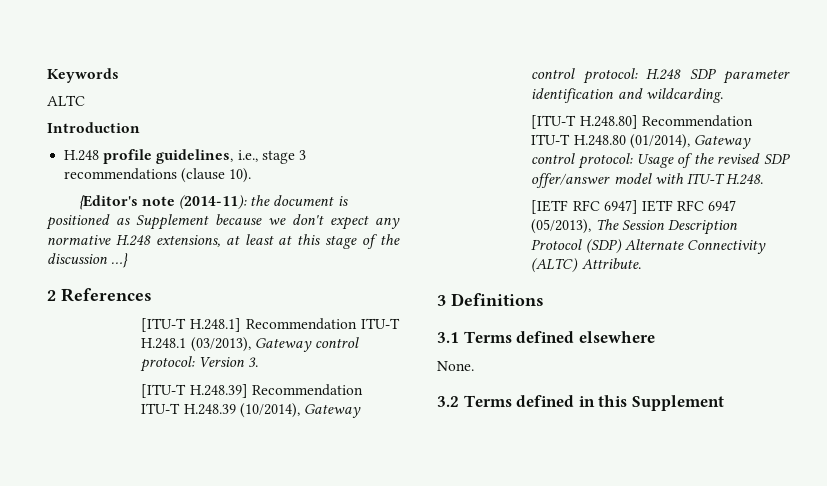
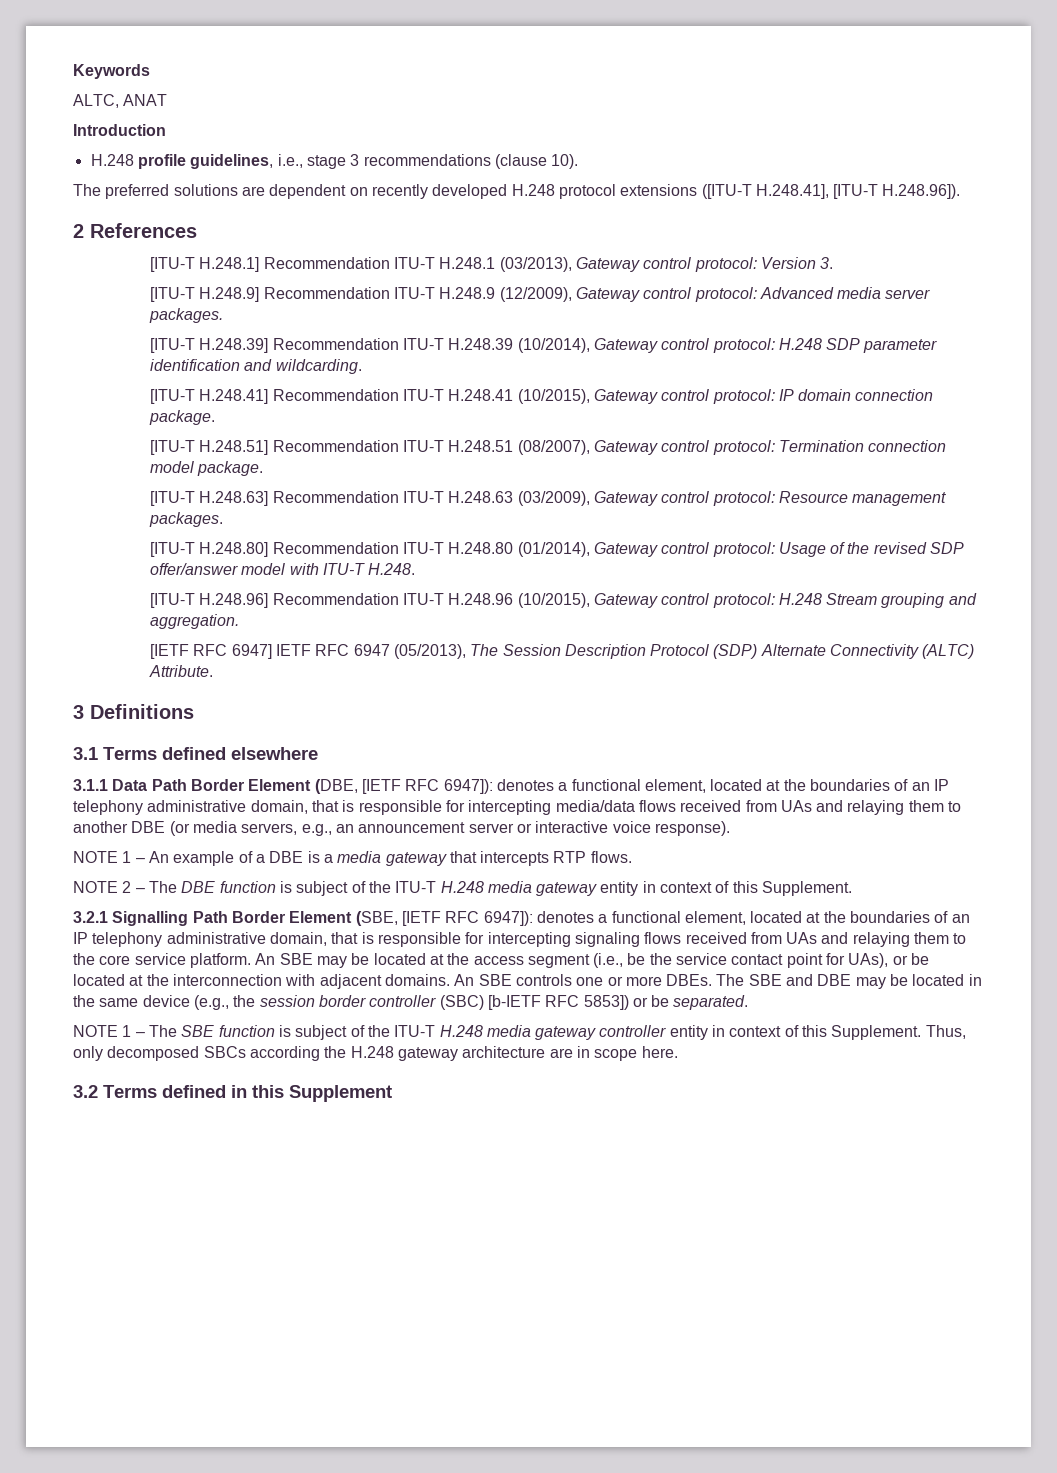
[47,95,85,106] ALTC -> [73,94,168,108] ALTC, ANAT
[78,194,348,210] [46,214,400,230] [47,234,401,249] [47,252,129,268] {Editor's note (2014-11): the document is positioned as Supplement because we don't expect any normative H.248 extensions, at least at this stage of the discussion …} -> [73,184,961,199] The preferred solutions are dependent on recently developed H.248 protocol extensions ([ITU-T H.248.41], [ITU-T H.248.96]).
(258, 362) none -> [149,287,931,302] [148,308,223,323] // [ITU-T H.248.9] Recommendation ITU-T H.248.9 (12/2009), Gateway control protocol: Advanced media server packages.
(723, 95) none -> [149,389,934,404] [148,410,215,425] [149,440,947,455] [149,461,264,476] [149,491,947,506] [148,512,223,527] // [ITU-T H.248.41] Recommendation ITU-T H.248.41 (10/2015), Gateway control protocol: IP domain connection package. // [ITU-T H.248.51] Recommendation ITU-T H.248.51 (08/2007), Gateway control protocol: Termination connection model package. // [ITU-T H.248.63] Recommendation ITU-T H.248.63 (03/2009), Gateway control protocol: Resource management packages.
(764, 179) none -> [149,593,977,608] [149,614,239,629] // [ITU-T H.248.96] Recommendation ITU-T H.248.96 (10/2015), Gateway control protocol: H.248 Stream grouping and aggregation.
[437,361,474,371] None. -> [73,779,950,794] [73,800,962,815] [73,821,730,836] [73,851,632,866] [73,881,853,896] [73,911,970,926] [73,932,967,947] [73,953,930,968] [73,974,982,989] [73,995,749,1010] [73,1025,966,1040] [73,1046,678,1061] 3.1.1 Data Path Border Element (DBE, [IETF RFC 6947]): denotes a functional element, located at the boundaries of an IP telephony administrative domain, that is responsible for intercepting media/data flows received from UAs and relaying them to another DBE (or media servers, e.g., an announcement server or interactive voice response). // NOTE 1 – An example of a DBE is a media gateway that intercepts RTP flows. // NOTE 2 – The DBE function is subject of the ITU-T H.248 media gateway entity in context of this Supplement. // 3.2.1 Signalling Path Border Element (SBE, [IETF RFC 6947]): denotes a functional element, located at the boundaries of an IP telephony administrative domain, that is responsible for intercepting signaling flows received from UAs and relaying them to the core service platform. An SBE may be located at the access segment (i.e., be the service contact point for UAs), or be located at the interconnection with adjacent domains. An SBE controls one or more DBEs. The SBE and DBE may be located in the same device (e.g., the session border controller (SBC) [b-IETF RFC 5853]) or be separated. // NOTE 1 – The SBE function is subject of the ITU-T H.248 media gateway controller entity in context of this Supplement. Thus, only decomposed SBCs according the H.248 gateway architecture are in scope here.

